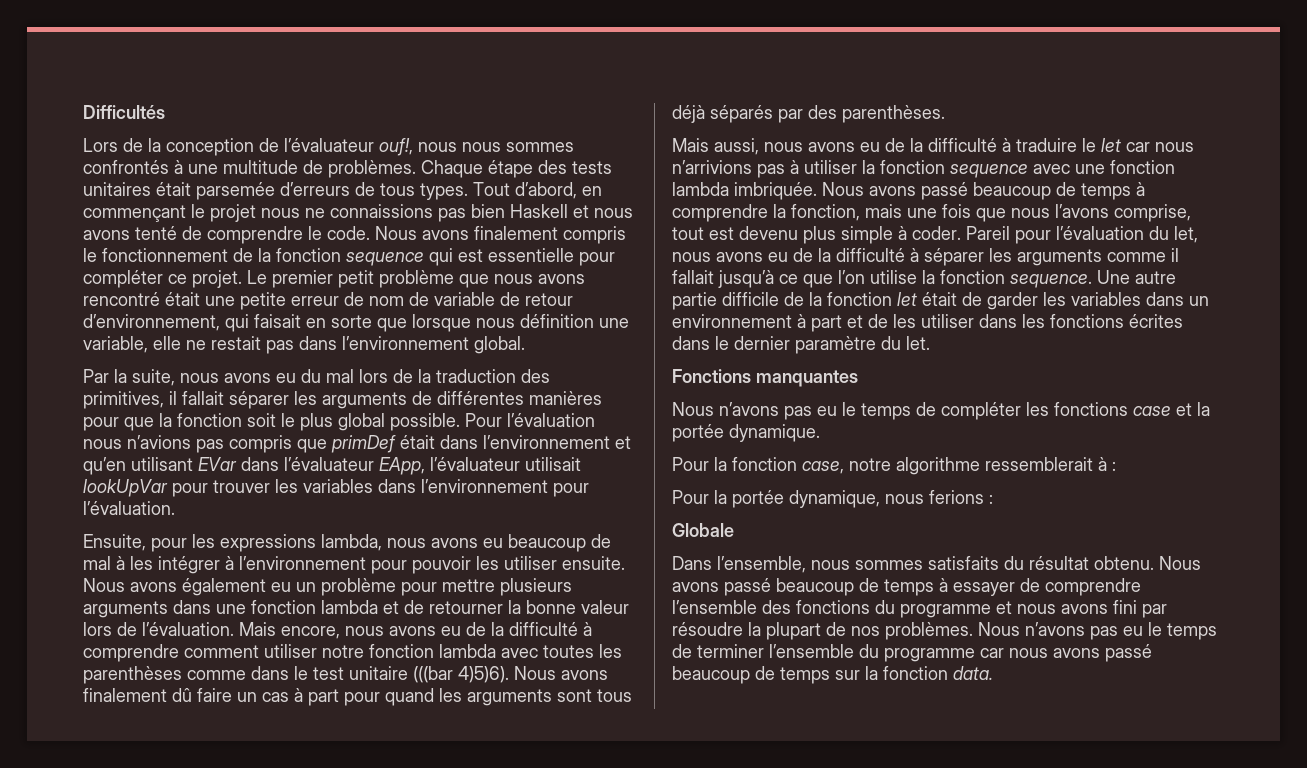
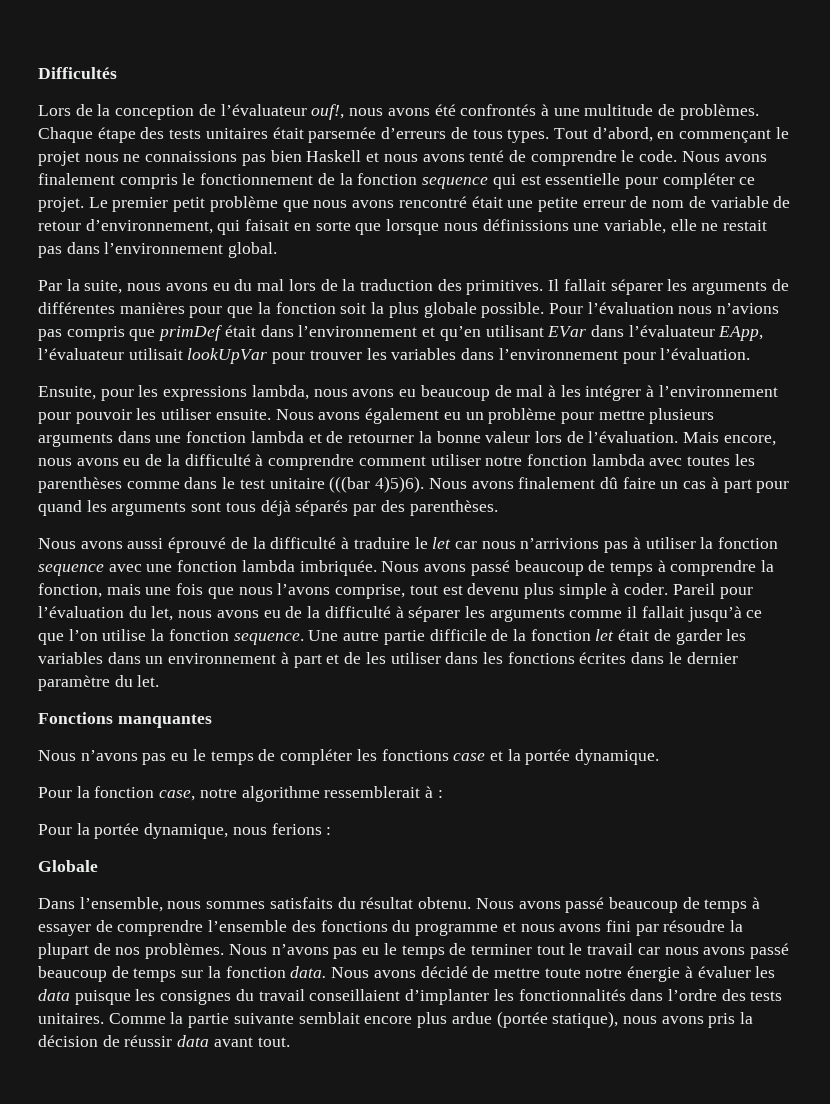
[462,142,574,152] nous sommes -> [387,104,456,116] avons été
[520,314,594,328] définition -> [482,219,569,231] définissions
[83,391,177,409] primitives, il -> [466,279,560,295] primitives. Il
[281,413,385,431] le plus global -> [371,302,477,318] la plus globale
[672,138,880,155] Mais aussi, nous avons eu -> [38,537,227,553] Nous avons aussi éprouvé
[769,644,975,662] l’ensemble du programme -> [536,943,634,955] tout le travail
(993, 673) none -> [331,966,776,982] [38,989,783,1005] [38,1011,754,1028] [38,1035,290,1047] Nous avons décidé de mettre toute notre énergie à évaluer les data puisque les consignes du travail conseillaient d’implanter les fonctionnalités dans l’ordre des tests unitaires. Comme la partie suivante semblait encore plus ardue (portée statique), nous avons pris la décision de réussir data avant tout.

